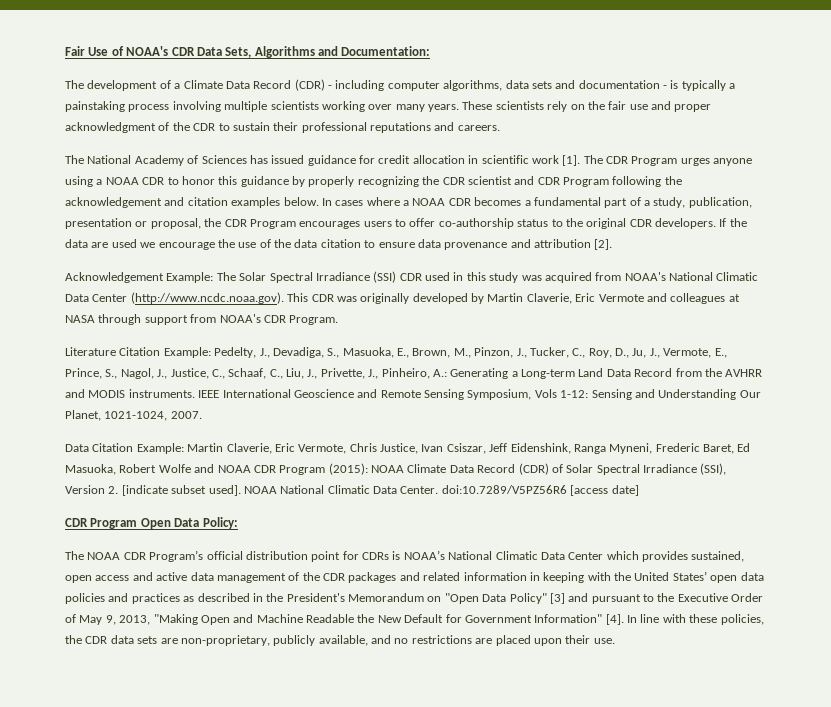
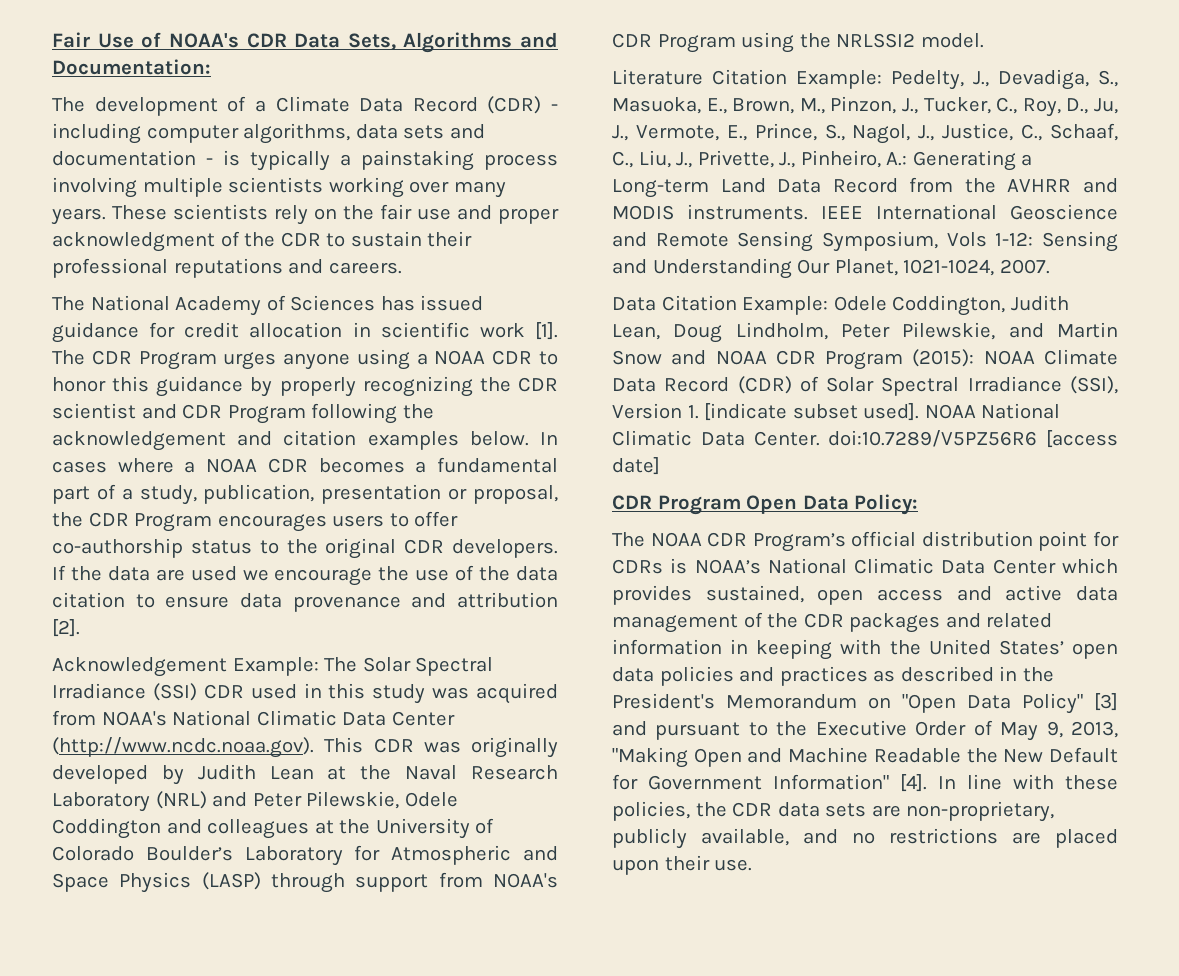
[487,293,740,304] [65,315,95,323] Martin Claverie, Eric Vermote and colleagues at NASA -> [197,764,558,780] [52,791,458,812] [52,818,495,839] [52,845,558,866] [52,872,261,893] Judith Lean at the Naval Research Laboratory (NRL) and Peter Pilewskie, Odele Coddington and colleagues at the University of Colorado Boulder’s Laboratory for Atmospheric and Space Physics (LASP)
[289,315,339,325] Program. -> [657,32,984,53] Program using the NRLSSI2 model.
[187,443,751,454] [65,464,191,475] Martin Claverie, Eric Vermote, Chris Justice, Ivan Csiszar, Jeff Eidenshink, Ranga Myneni, Frederic Baret, Ed Masuoka, Robert Wolfe -> [833,295,1069,316] [612,322,1118,343] [612,350,662,365] Odele Coddington, Judith Lean, Doug Lindholm, Peter Pilewskie, and Martin Snow
[108,486,119,494] 2. -> [687,405,699,419] 1.

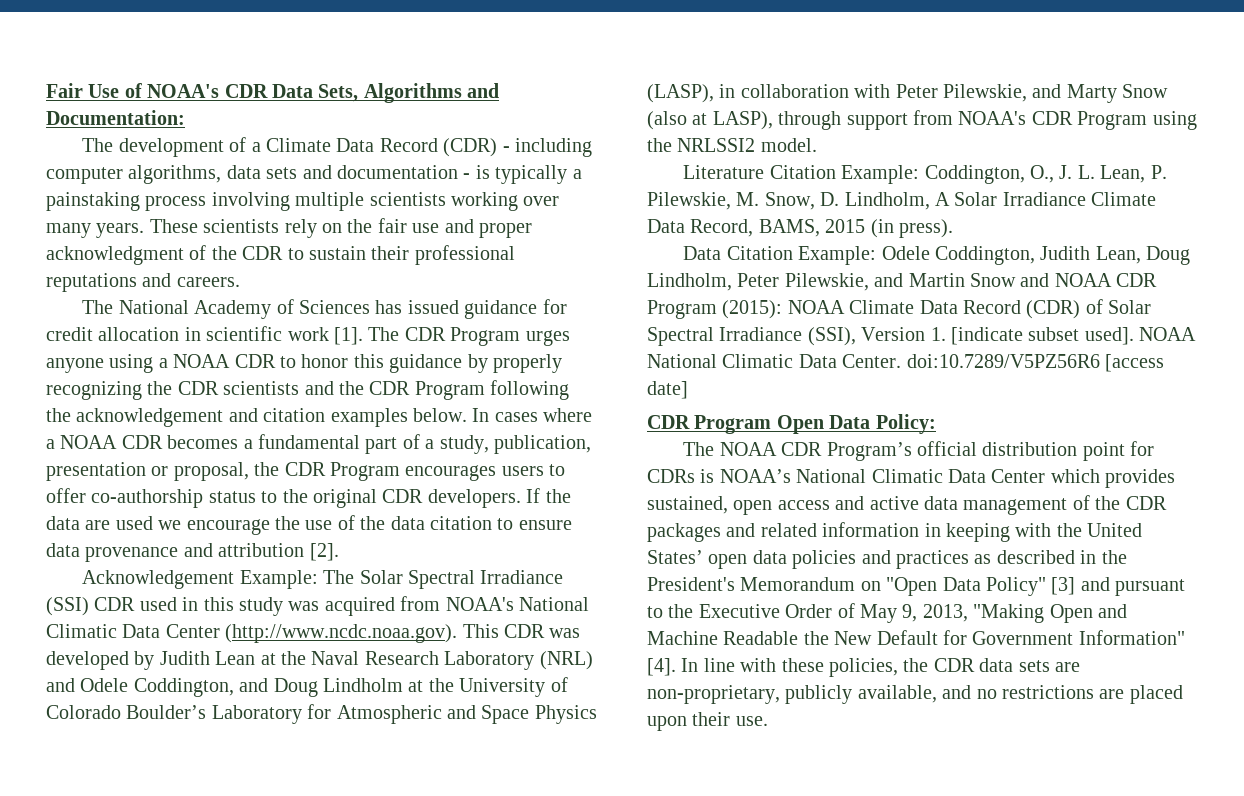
[52,403,177,419] scientist and -> [223,381,364,395] scientists and the
[471,737,558,758] originally -> (581, 633) none
[252,791,458,809] [52,818,310,839] Peter Pilewskie, Odele Coddington and colleagues -> [80,678,403,697] Odele Coddington, and Doug Lindholm
[201,872,261,890] (LASP) -> [647,84,1169,103] [647,111,773,130] (LASP), in collaboration with Peter Pilewskie, and Marty Snow (also at LASP),
[891,69,1118,90] [612,96,1118,117] [612,123,1118,144] [612,150,1033,171] [612,177,1118,198] [612,204,1118,220] [612,231,1118,252] [612,258,1050,279] Pedelty, J., Devadiga, S., Masuoka, E., Brown, M., Pinzon, J., Tucker, C., Roy, D., Ju, J., Vermote, E., Prince, S., Nagol, J., Justice, C., Schaaf, C., Liu, J., Privette, J., Pinheiro, A.: Generating a Long-term Land Data Record from the AVHRR and MODIS instruments. IEEE International Geoscience and Remote Sensing Symposium, Vols 1-12: Sensing and Understanding Our Planet, 1021-1024, 2007. -> [924,165,1167,184] [647,192,1157,210] [647,219,953,238] Coddington, O., J. L. Lean, P. Pilewskie, M. Snow, D. Lindholm, A Solar Irradiance Climate Data Record, BAMS, 2015 (in press).

